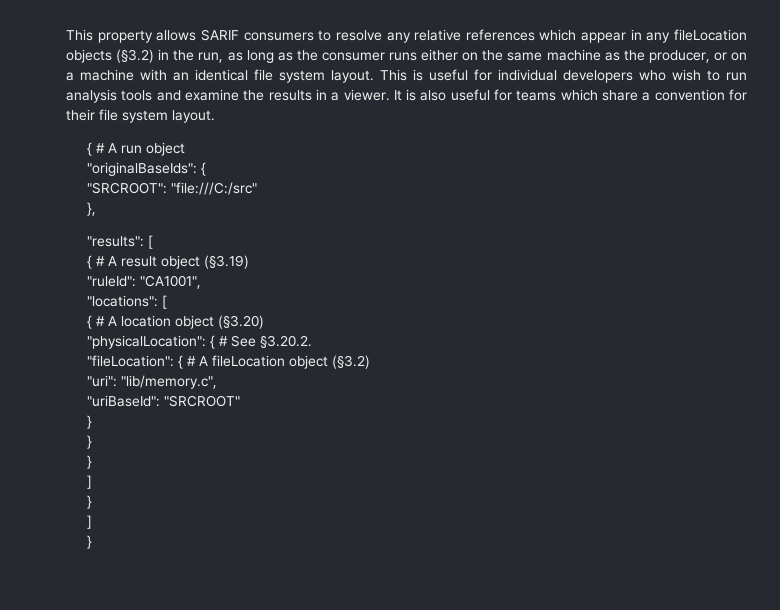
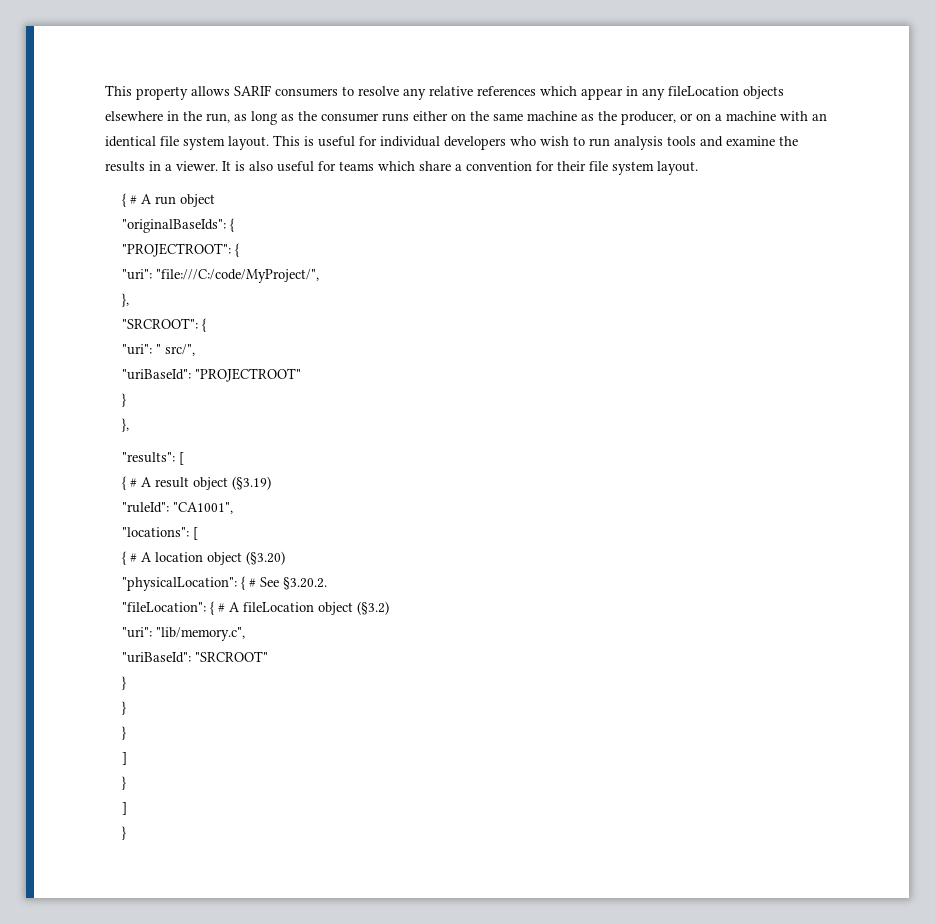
[116,49,155,63] (§3.2) -> [105,111,163,121] elsewhere
[87,182,258,195] "SRCROOT": "file:///C:/src" -> [122,243,240,257] [122,269,320,283] [122,293,130,307] [122,318,207,332] [122,344,196,356] [122,368,302,382] [122,393,127,407] "PROJECTROOT": { // "uri": "file:///C:/code/MyProject/", // }, // "SRCROOT": { // "uri": " src/", // "uriBaseId": "PROJECTROOT" // }

